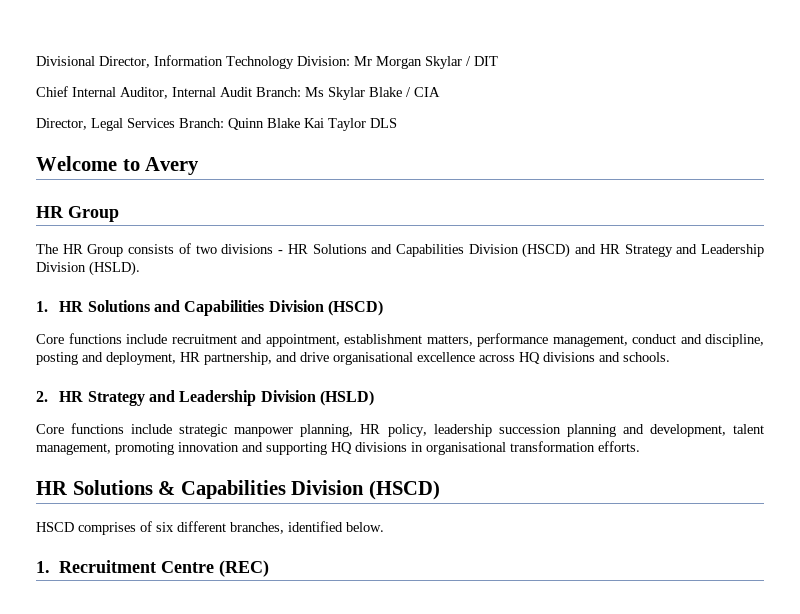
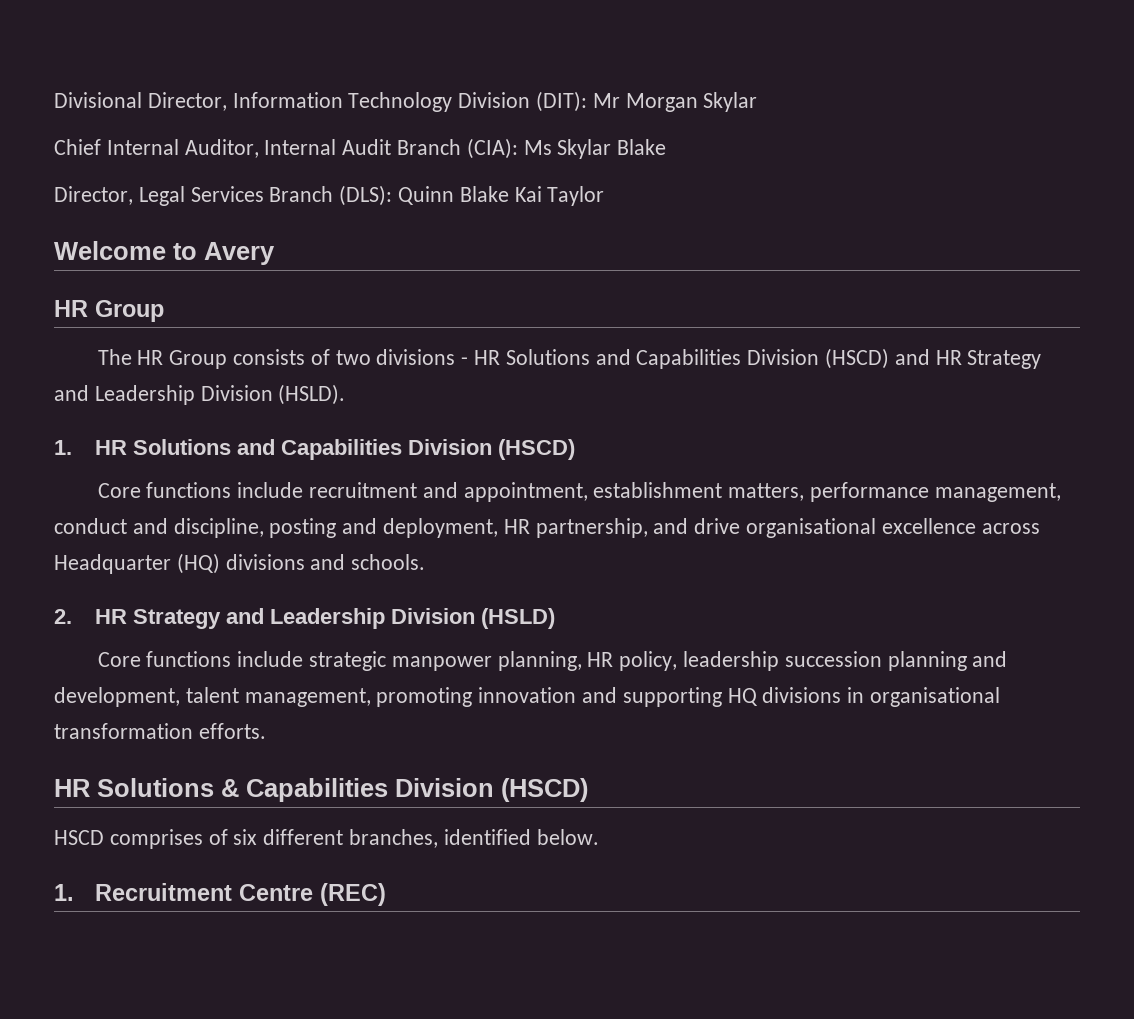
[297,56,350,66] Division: -> [458,91,588,112] Division (DIT):
[466,56,498,66] / DIT -> (758, 102) none
[256,87,301,97] Branch: -> [397,138,518,159] Branch (CIA):
[406,87,440,97] / CIA -> (667, 147) none
[179,118,224,128] Branch: -> [269,185,393,206] Branch (DLS):
[370,118,397,128] DLS -> (605, 196) none
[519,352,540,364] HQ -> [54,553,220,574] Headquarter (HQ)

